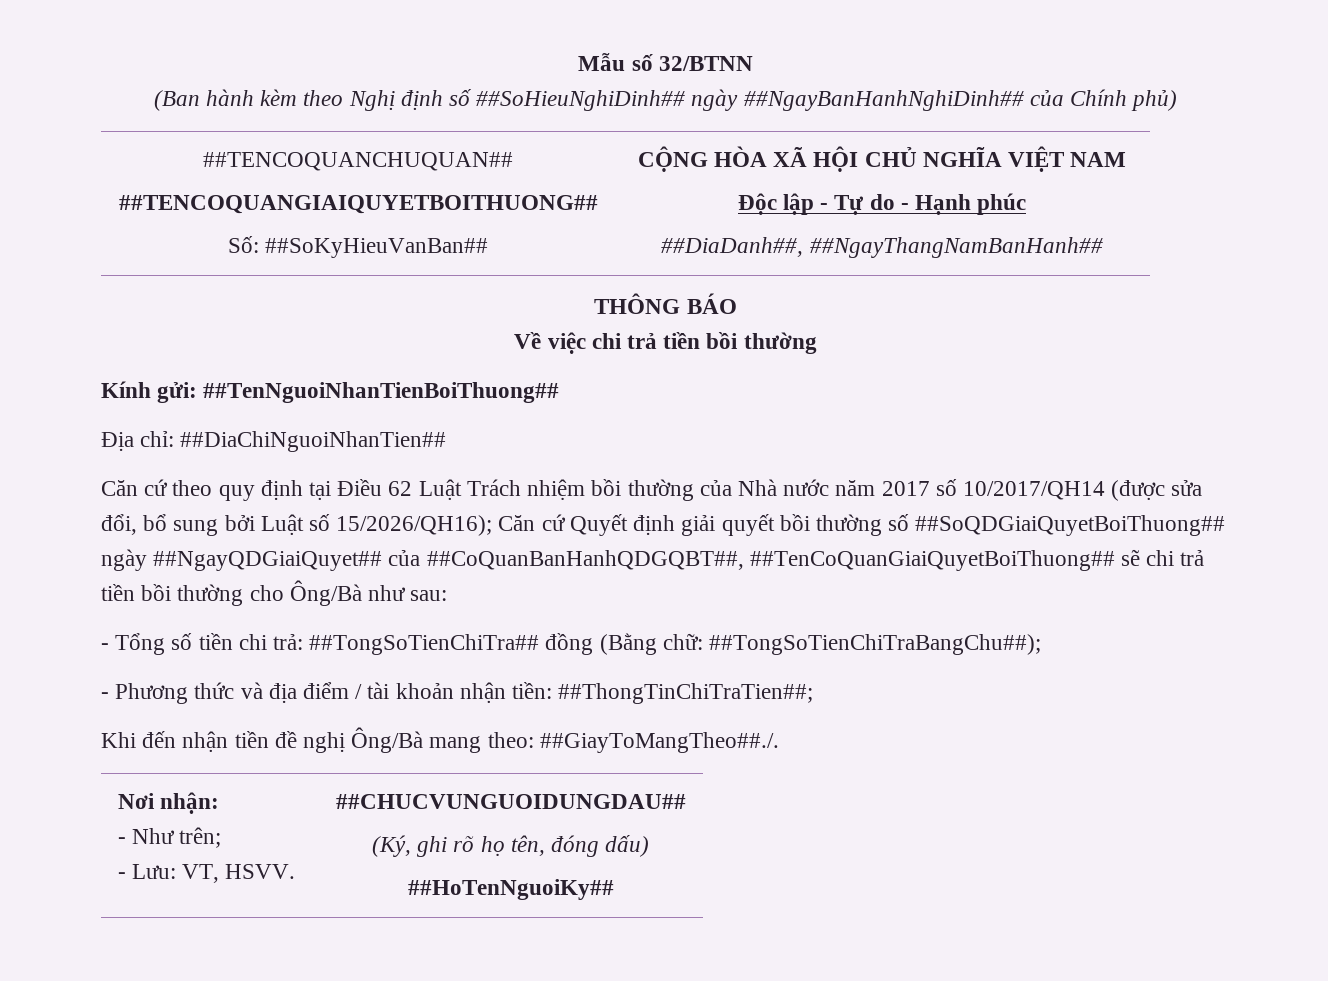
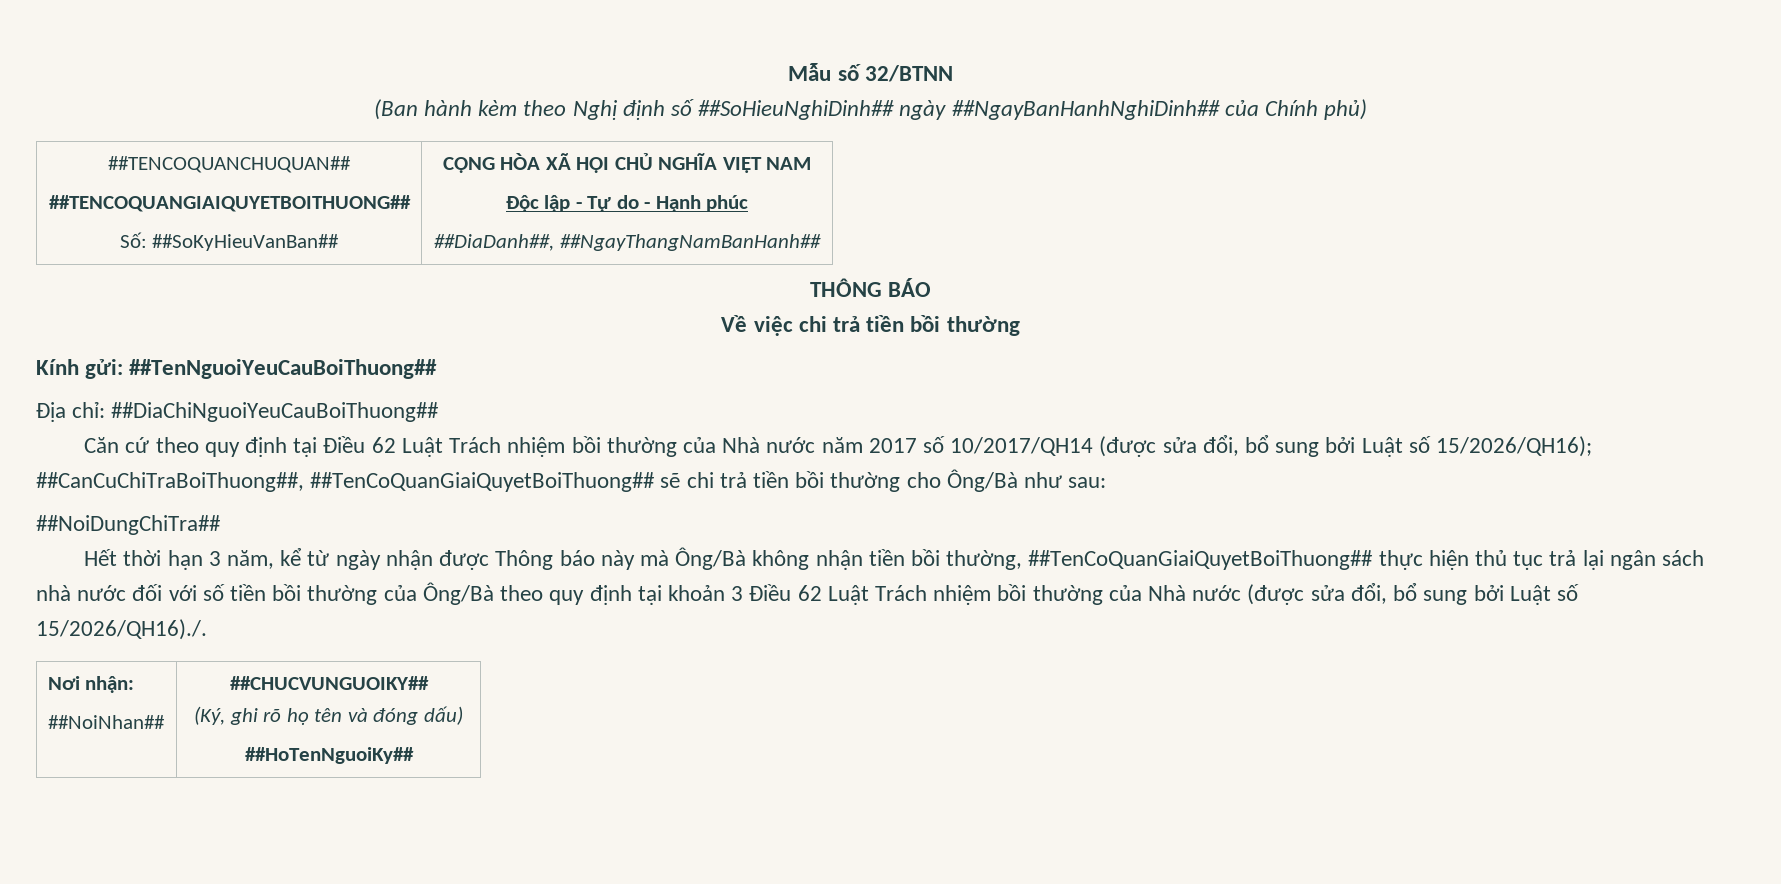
[203,382,560,403] ##TenNguoiNhanTienBoiThuong## -> [129,359,438,379] ##TenNguoiYeuCauBoiThuong##
[180,431,447,452] ##DiaChiNguoiNhanTien## -> [111,402,440,422] ##DiaChiNguoiYeuCauBoiThuong##
[498,514,1226,536] [101,549,744,571] Căn cứ Quyết định giải quyết bồi thường số ##SoQDGiaiQuyetBoiThuong## ngày ##NgayQDGiaiQuyet## của ##CoQuanBanHanhQDGQBT##, -> [36,472,304,492] ##CanCuChiTraBoiThuong##,
[101,633,1042,655] [101,682,814,704] [101,727,779,753] [117,792,219,814] [117,827,222,848] [117,864,296,883] [335,794,686,809] - Tổng số tiền chi trả: ##TongSoTienChiTra## đồng (Bằng chữ: ##TongSoTienChiTraBangChu##); // - Phương thức và địa điểm / tài khoản nhận tiền: ##ThongTinChiTraTien##; // Khi đến nhận tiền đề nghị Ông/Bà mang theo: ##GiayToMangTheo##./. // Nơi nhận: // - Như trên; // - Lưu: VT, HSVV. | ##CHUCVUNGUOIDUNGDAU## -> [36,515,221,535] [84,547,1705,570] [36,582,1579,605] [36,619,207,640] [47,676,135,693] [47,715,165,729] [229,676,429,690] ##NoiDungChiTra## // Hết thời hạn 3 năm, kể từ ngày nhận được Thông báo này mà Ông/Bà không nhận tiền bồi thường, ##TenCoQuanGiaiQuyetBoiThuong## thực hiện thủ tục trả lại ngân sách nhà nước đối với số tiền bồi thường của Ông/Bà theo quy định tại khoản 3 Điều 62 Luật Trách nhiệm bồi thường của Nhà nước (được sửa đổi, bổ sung bởi Luật số 15/2026/QH16)./. // Nơi nhận: // ##NoiNhan## | ##CHUCVUNGUOIKY##
[510,835,545,856] tên, -> [314,708,368,722] tên và

